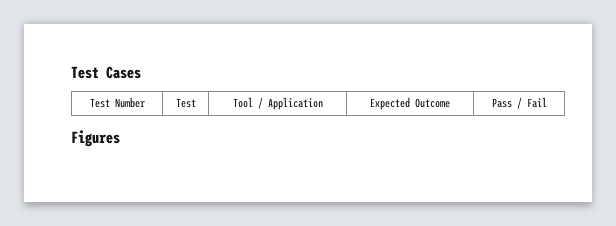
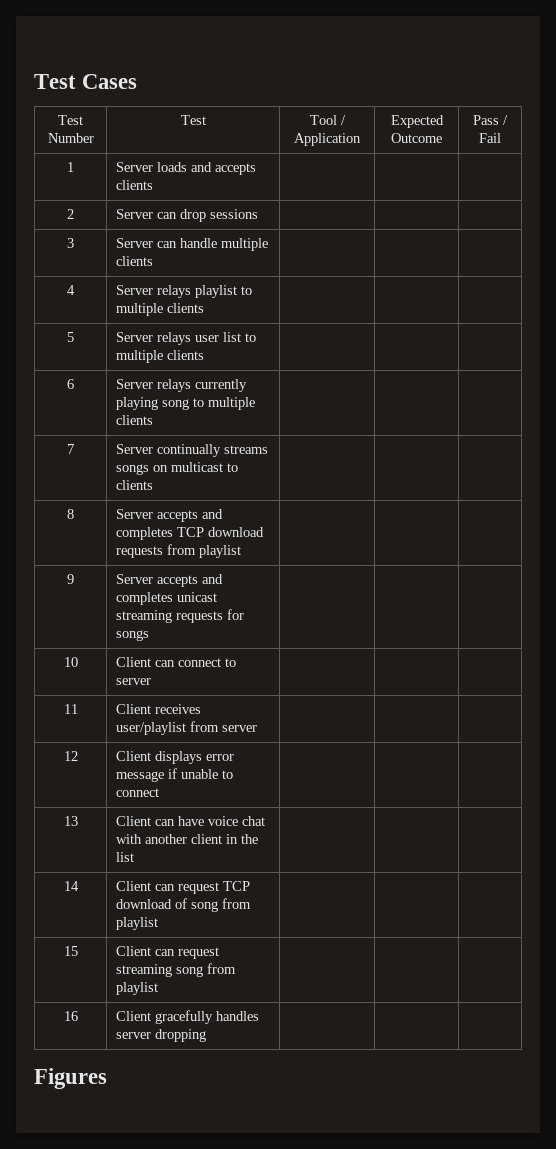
(547, 102) none -> [67,162,74,172] [115,162,256,175] [115,180,153,190] [67,209,74,219] [115,209,258,222] [67,238,74,248] [115,238,268,251] [115,256,153,266] [67,285,75,295] [115,285,252,298] [115,303,204,316] [67,332,74,342] [115,332,256,345] [115,350,204,363] [67,379,74,389] [115,379,247,392] [115,397,255,410] [115,415,153,425] [67,444,74,454] [115,444,268,457] [115,462,238,475] [115,480,153,490] [67,509,74,519] [115,509,223,522] [115,527,264,540] [115,544,241,558] [67,574,74,584] [115,574,223,587] [115,592,217,605] [115,609,244,623] [115,630,149,641] [63,657,78,667] [115,657,236,667] [115,678,151,685] [63,704,78,714] [115,704,201,714] [115,721,257,735] [63,751,78,761] [115,751,234,764] [115,768,233,782] [115,788,159,797] [63,816,78,826] [115,816,265,826] [115,834,258,844] [115,852,134,862] [63,881,79,891] [115,881,250,894] [115,898,251,912] [115,917,158,930] [63,946,78,956] [115,946,219,959] [115,963,236,977] [115,982,158,995] [63,1011,78,1021] [115,1010,259,1024] [115,1029,206,1042] // 1 | Server loads and accepts clients | | | // 2 | Server can drop sessions | | | // 3 | Server can handle multiple clients | | | // 4 | Server relays playlist to multiple clients | | | // 5 | Server relays user list to multiple clients | | | // 6 | Server relays currently playing song to multiple clients | | | // 7 | Server continually streams songs on multicast to clients | | | // 8 | Server accepts and completes TCP download requests from playlist | | | // 9 | Server accepts and completes unicast streaming requests for songs | | | // 10 | Client can connect to server | | | // 11 | Client receives user/playlist from server | | | // 12 | Client displays error message if unable to connect | | | // 13 | Client can have voice chat with another client in the list | | | // 14 | Client can request TCP download of song from playlist | | | // 15 | Client can request streaming song from playlist | | | // 16 | Client gracefully handles server dropping | | |

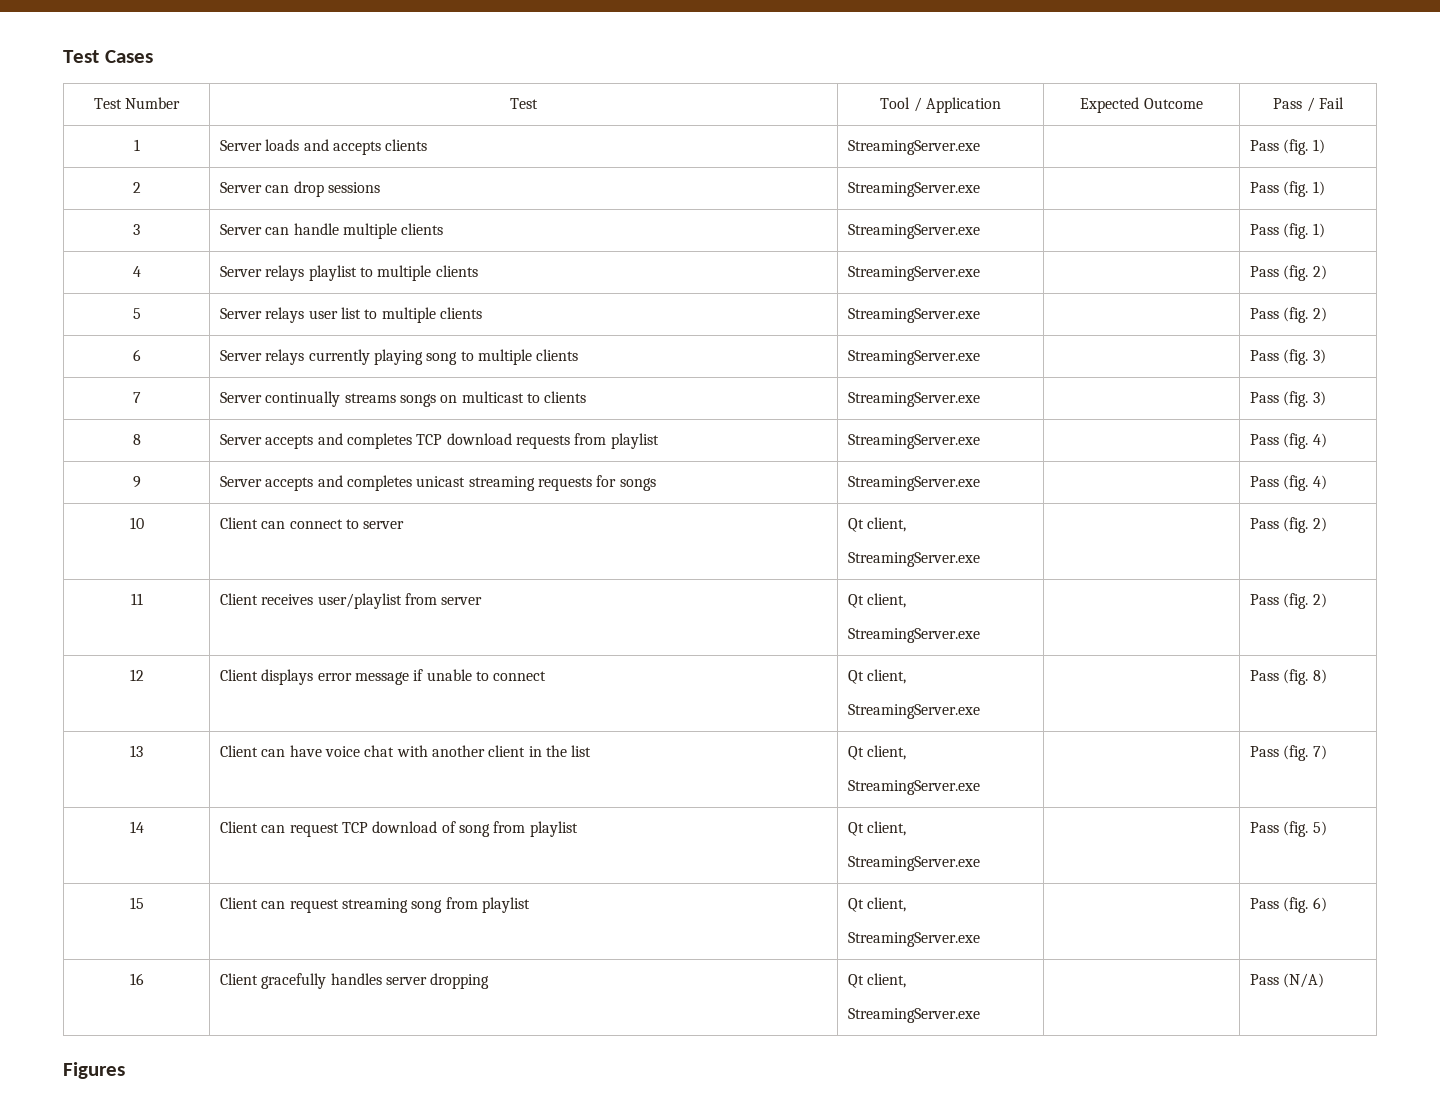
(153, 185) | | -> [848,140,981,155] [1250,139,1325,155] StreamingServer.exe | | Pass (fig. 1)
(258, 214) | | -> [848,182,981,197] [1250,181,1325,197] StreamingServer.exe | | Pass (fig. 1)
(153, 261) | | -> [848,224,981,239] [1250,223,1325,239] StreamingServer.exe | | Pass (fig. 1)
(204, 308) | | -> [848,266,981,281] [1250,265,1327,281] StreamingServer.exe | | Pass (fig. 2)
(204, 355) | | -> [848,308,981,323] [1250,307,1327,323] StreamingServer.exe | | Pass (fig. 2)
(153, 420) | | -> [848,350,981,365] [1250,349,1326,365] StreamingServer.exe | | Pass (fig. 3)
(153, 485) | | -> [848,392,981,407] [1250,391,1326,407] StreamingServer.exe | | Pass (fig. 3)
(241, 551) | | -> [848,434,981,449] [1250,433,1327,449] StreamingServer.exe | | Pass (fig. 4)
(149, 635) | | -> [848,476,981,491] [1250,475,1327,491] StreamingServer.exe | | Pass (fig. 4)
(151, 681) | | -> [848,517,907,532] [848,552,981,567] [1250,517,1327,533] Qt client, // StreamingServer.exe | | Pass (fig. 2)
(257, 728) | | -> [848,593,907,608] [848,628,981,643] [1250,593,1327,609] Qt client, // StreamingServer.exe | | Pass (fig. 2)
(159, 792) | | -> [848,669,907,684] [848,704,981,719] [1250,669,1327,685] Qt client, // StreamingServer.exe | | Pass (fig. 8)
(134, 857) | | -> [848,745,907,760] [848,780,981,795] [1250,745,1327,761] Qt client, // StreamingServer.exe | | Pass (fig. 7)
(158, 923) | | -> [848,821,907,836] [848,856,981,871] [1250,821,1327,837] Qt client, // StreamingServer.exe | | Pass (fig. 5)
(158, 988) | | -> [848,897,907,912] [848,932,981,947] [1250,897,1327,913] Qt client, // StreamingServer.exe | | Pass (fig. 6)
(206, 1035) | | -> [848,973,907,988] [848,1008,981,1023] [1250,973,1325,988] Qt client, // StreamingServer.exe | | Pass (N/A)

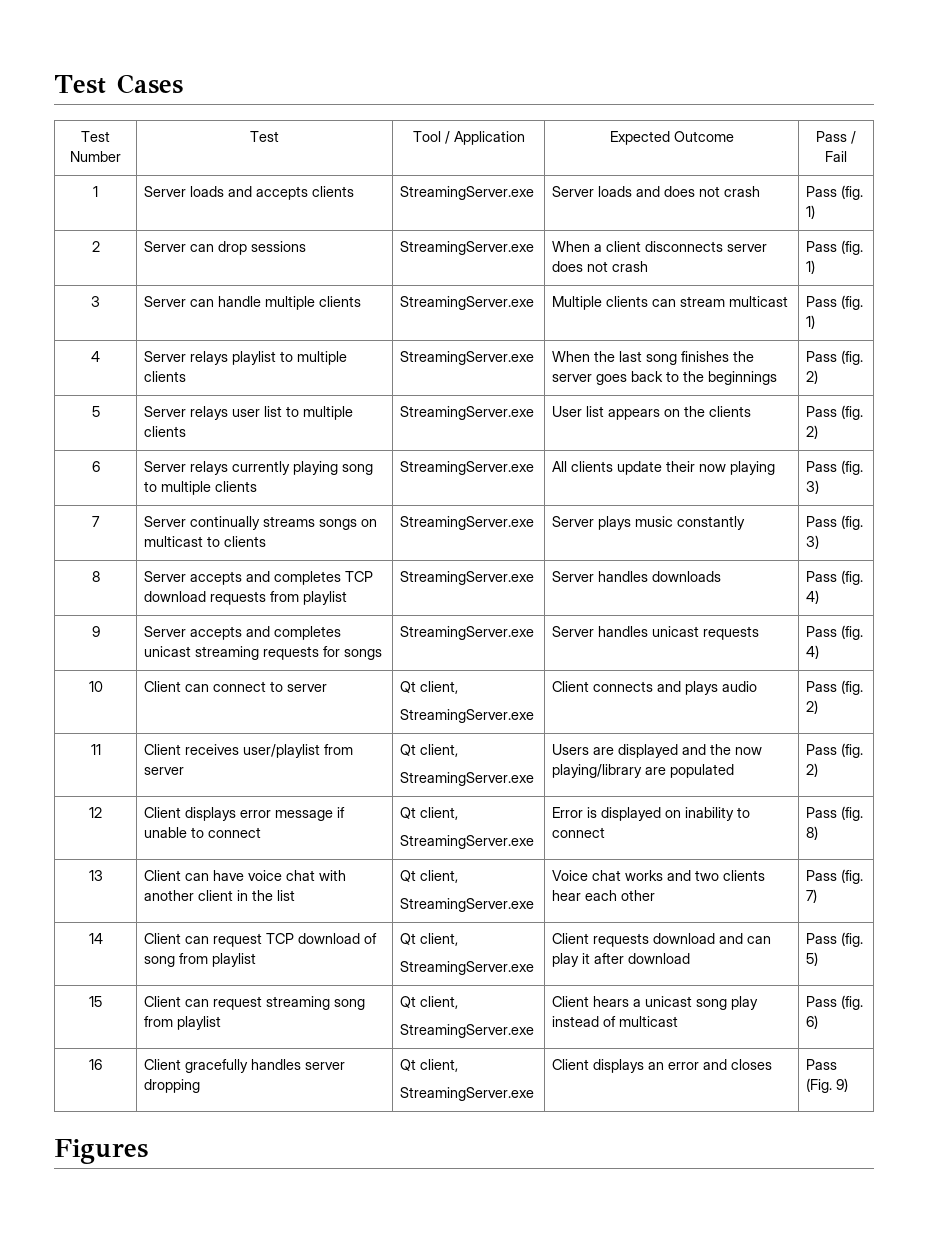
(981, 147) none -> [552,186,761,197] Server loads and does not crash
(981, 189) none -> [552,241,768,252] [552,261,649,272] When a client disconnects server does not crash
(981, 231) none -> [552,296,789,310] Multiple clients can stream multicast
(981, 273) none -> [552,351,755,365] [552,371,778,385] When the last song finishes the server goes back to the beginnings
(981, 315) none -> [552,406,752,420] User list appears on the clients
(981, 357) none -> [552,461,776,475] All clients update their now playing
(981, 399) none -> [552,516,746,530] Server plays music constantly
(981, 441) none -> [552,571,722,582] Server handles downloads
(981, 483) none -> [552,626,760,640] Server handles unicast requests
(981, 559) none -> [552,681,758,695] Client connects and plays audio
(981, 635) none -> [552,744,763,758] [552,764,735,778] Users are displayed and the now playing/library are populated
(981, 711) none -> [552,807,751,821] [552,827,606,838] Error is displayed on inability to connect
(981, 787) none -> [552,870,766,881] [552,890,656,901] Voice chat works and two clients hear each other
(981, 863) none -> [552,933,772,947] [552,953,691,967] Client requests download and can play it after download
(981, 939) none -> [552,996,759,1010] [552,1016,679,1027] Client hears a unicast song play instead of multicast
[1250,973,1325,988] | Pass (N/A) -> [552,1059,773,1073] [806,1059,838,1070] [806,1078,849,1093] Client displays an error and closes | Pass (Fig. 9)

